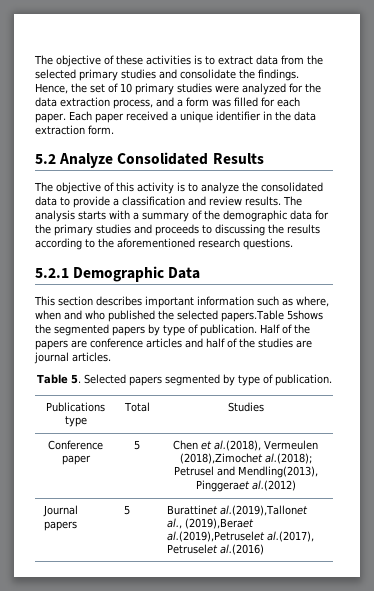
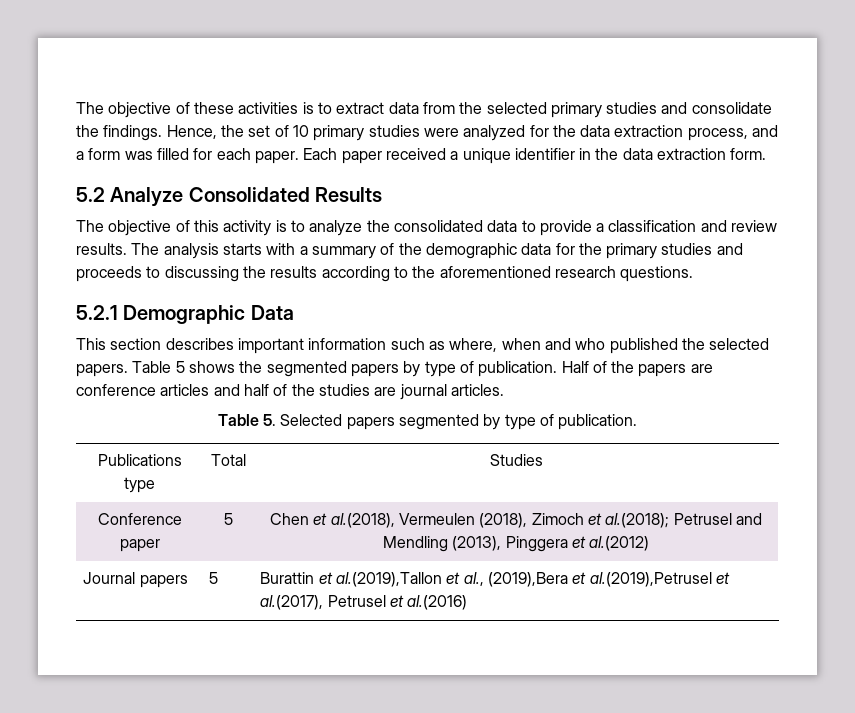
[221,310,323,322] papers.Table 5shows -> [76,361,235,377] papers. Table 5 shows
[179,453,312,464] [173,466,318,478] [195,480,296,492] [42,505,78,517] [43,521,77,531] [123,505,130,515] [166,505,308,516] [166,518,254,529] [166,531,314,542] [166,544,218,554] (2018),Zimochet al.(2018); Petrusel and Mendling(2013), Pinggeraet al.(2012) // Journal papers | 5 | Burattinet al.(2019),Tallonet al., (2019),Beraet al.(2019),Petruselet al.(2017), Petruselet -> [479,513,762,528] [382,536,650,552] [83,572,188,588] [209,572,219,584] [260,572,731,587] [260,595,405,610] (2018), Zimoch et al.(2018); Petrusel and Mendling (2013), Pinggera et al.(2012) // Journal papers | 5 | Burattin et al.(2019),Tallon et al., (2019),Bera et al.(2019),Petrusel et al.(2017), Petrusel et

